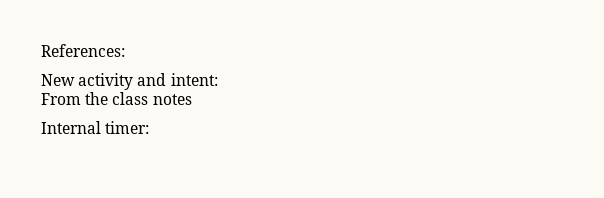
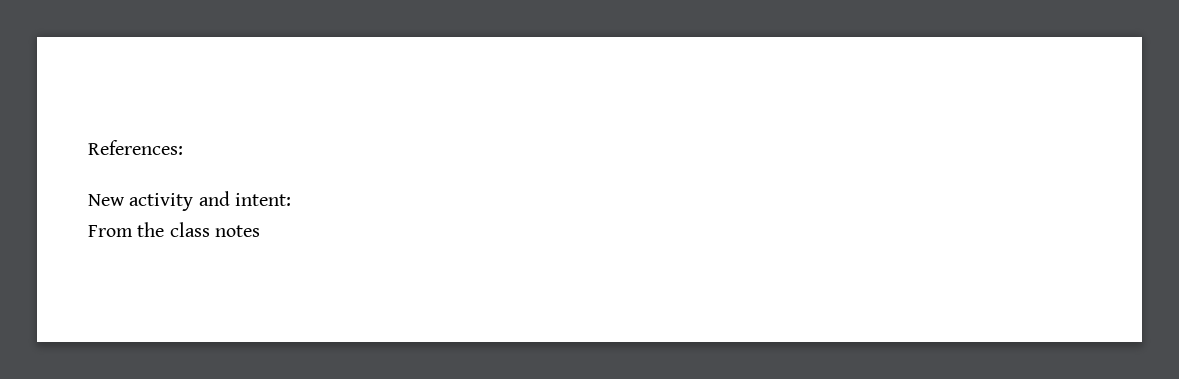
[41,121,150,134] // Internal timer: -> (260, 231) none

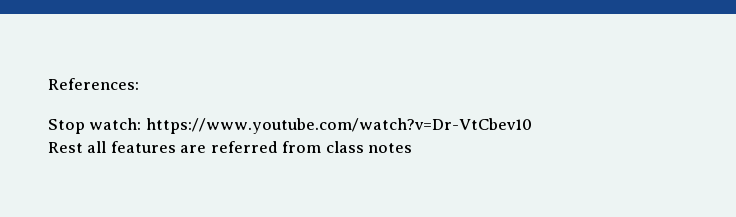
[88,191,291,211] [88,222,165,237] New activity and intent: // From the -> [48,118,532,134] [48,141,322,153] Stop watch: https://www.youtube.com/watch?v=Dr-VtCbev10 // Rest all features are referred from

